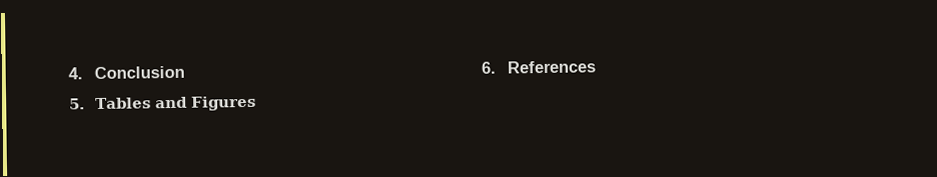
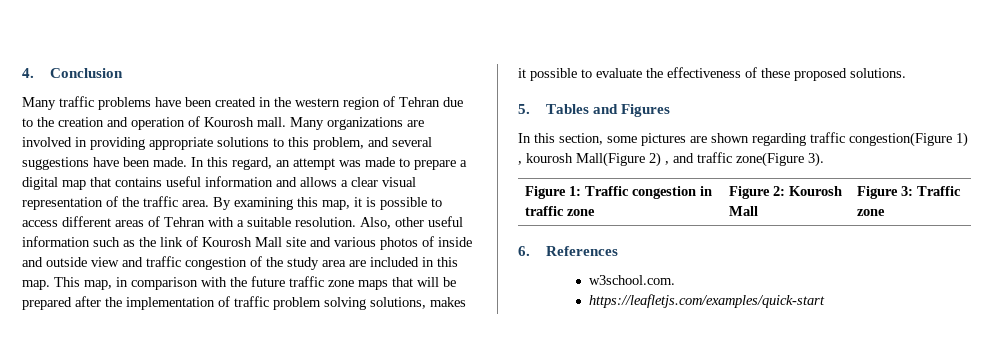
[69,95,257,111] 5. Tables and Figures -> [22,96,463,110] [22,116,424,130] [22,137,432,150] [22,157,467,170] [22,176,416,190] [22,196,442,210] [22,216,463,229] [22,236,472,250] [22,256,458,270] [22,276,456,290] [22,296,466,310] [518,67,906,81] [518,104,670,117] [518,132,968,147] [518,152,824,167] [525,186,713,199] [525,206,596,216] [729,186,843,199] [729,206,759,216] [857,186,962,199] [857,209,886,216] Many traffic problems have been created in the western region of Tehran due to the creation and operation of Kourosh mall. Many organizations are involved in providing appropriate solutions to this problem, and several suggestions have been made. In this regard, an attempt was made to prepare a digital map that contains useful information and allows a clear visual representation of the traffic area. By examining this map, it is possible to access different areas of Tehran with a suitable resolution. Also, other useful information such as the link of Kourosh Mall site and various photos of inside and outside view and traffic congestion of the study area are included in this map. This map, in comparison with the future traffic zone maps that will be prepared after the implementation of traffic problem solving solutions, makes it possible to evaluate the effectiveness of these proposed solutions. // 5. Tables and Figures // In this section, some pictures are shown regarding traffic congestion(Figure 1) , kourosh Mall(Figure 2) , and traffic zone(Figure 3). // Figure 1: Traffic congestion in traffic zone | Figure 2: Kourosh Mall | Figure 3: Traffic zone
(597, 67) none -> [589,275,676,285] [589,294,826,308] // w3school.com. // https://leafletjs.com/examples/quick-start

